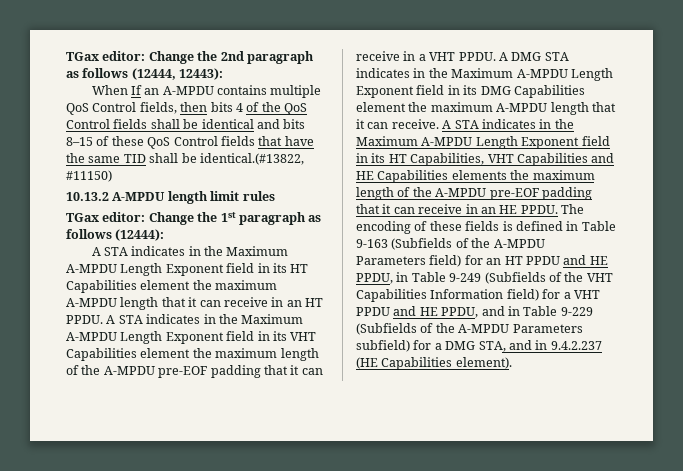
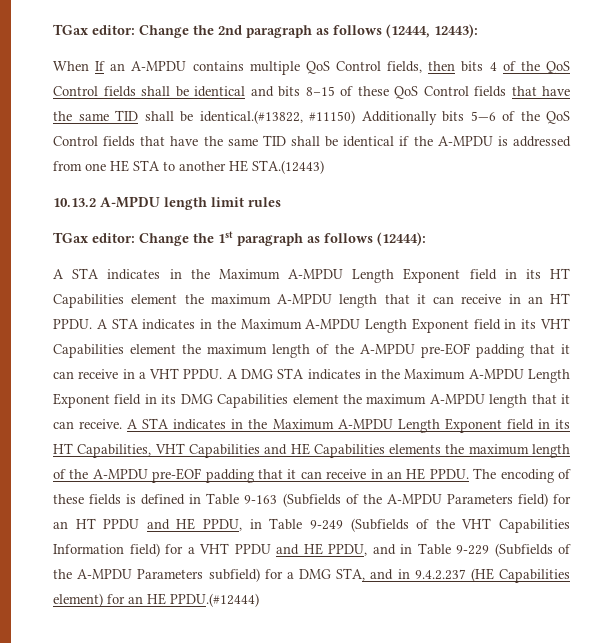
(112, 176) none -> [361,111,570,125] [53,135,572,147] [53,160,324,174] Additionally bits 5—6 of the QoS Control fields that have the same TID shall be identical if the A-MPDU is addressed from one HE STA to another HE STA.(12443)
[455,357,512,369] element). -> [53,593,259,607] element) for an HE PPDU.(#12444)

